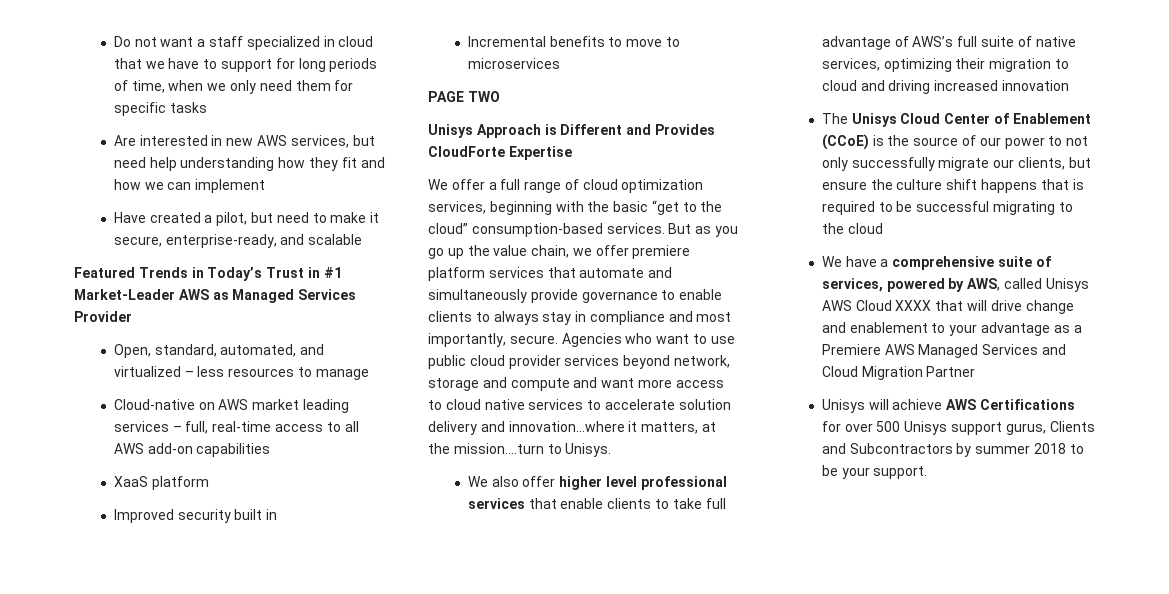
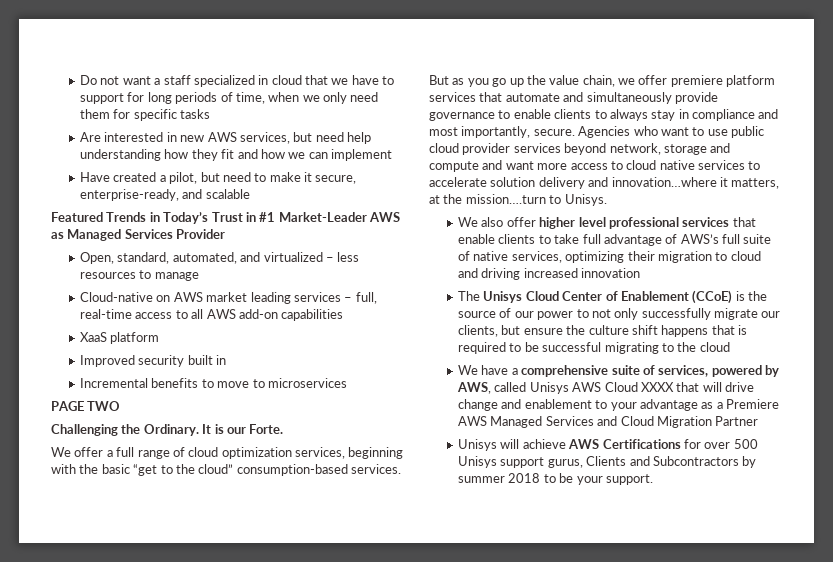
[428,124,715,138] [428,146,572,160] Unisys Approach is Different and Provides CloudForte Expertise -> [51,424,284,436] Challenging the Ordinary. It is our Forte.

